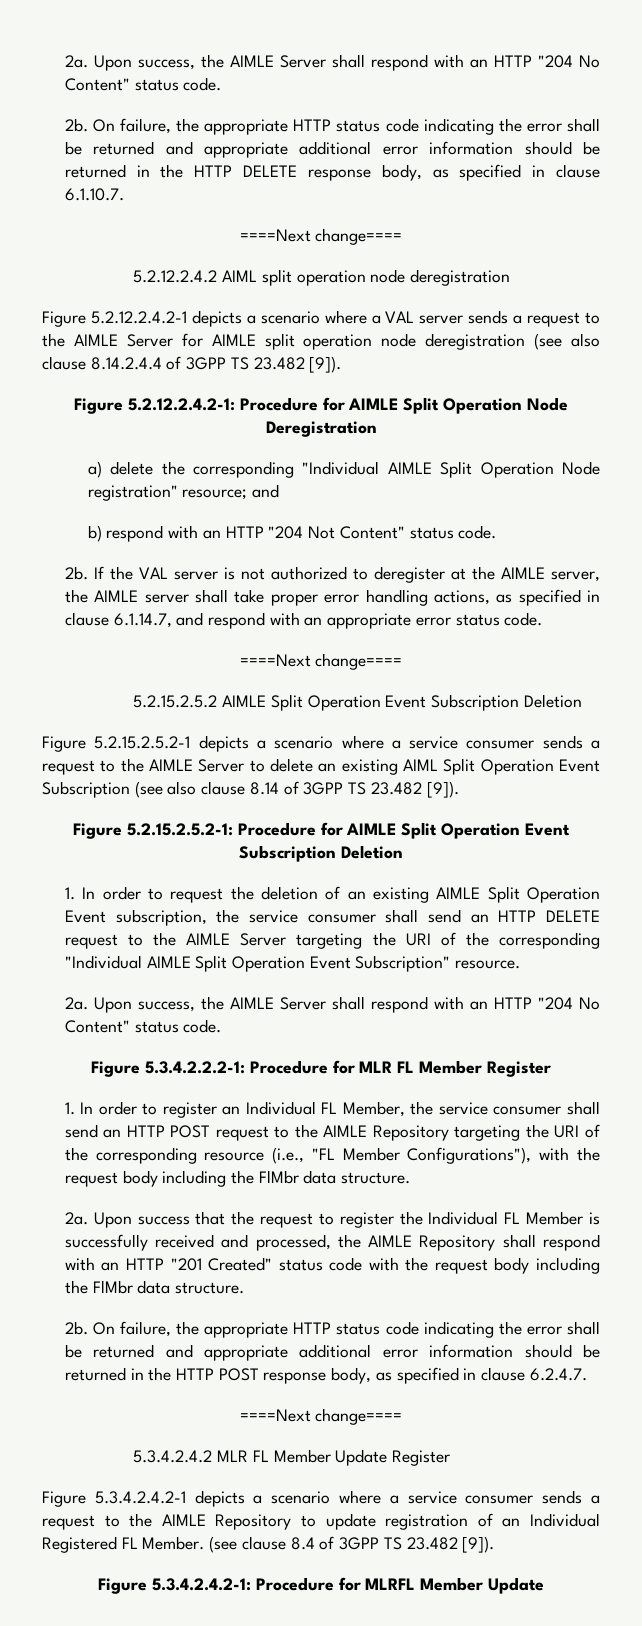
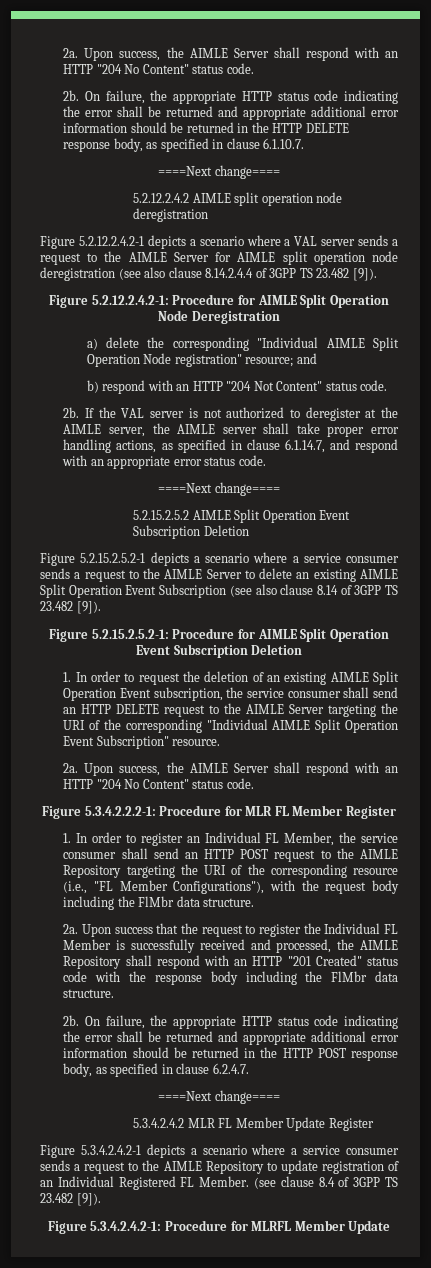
[222,270,258,282] AIML -> [192,193,231,203] AIMLE
[402,759,438,771] AIML -> [359,569,398,579] AIMLE
[434,1259,488,1274] request -> [154,974,202,985] response

